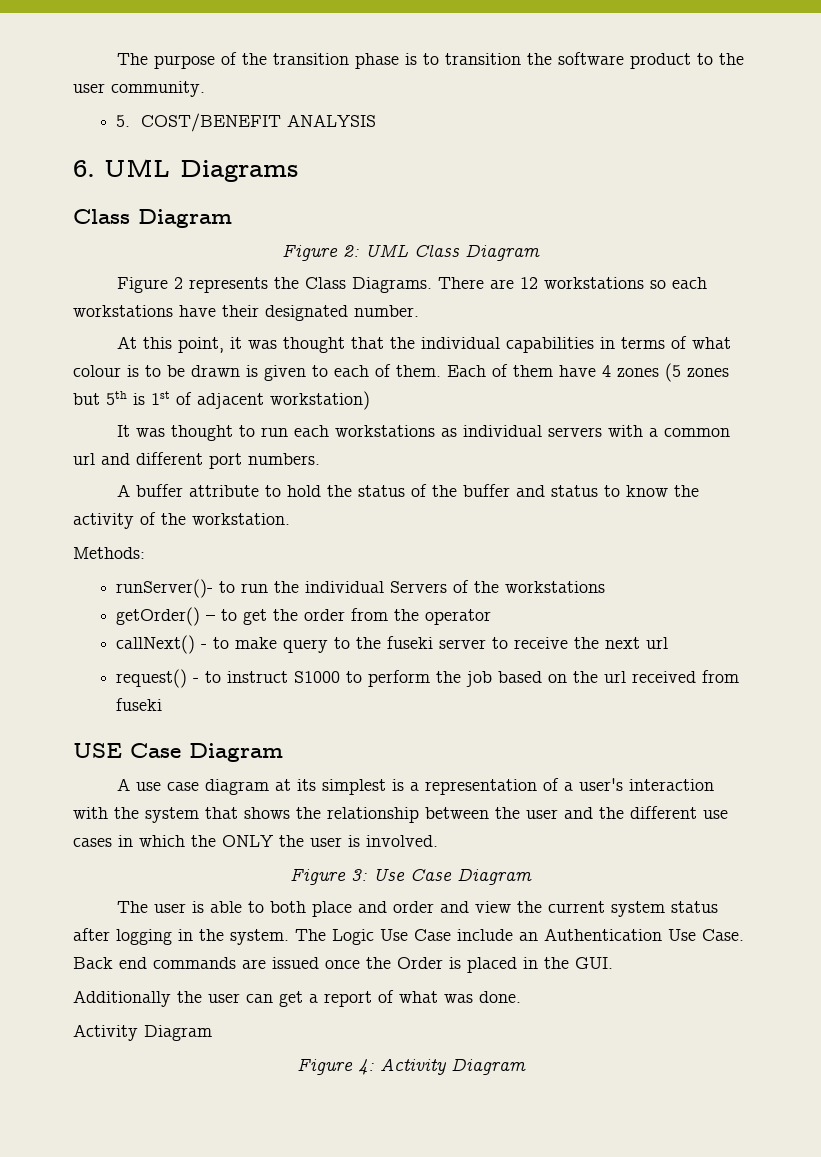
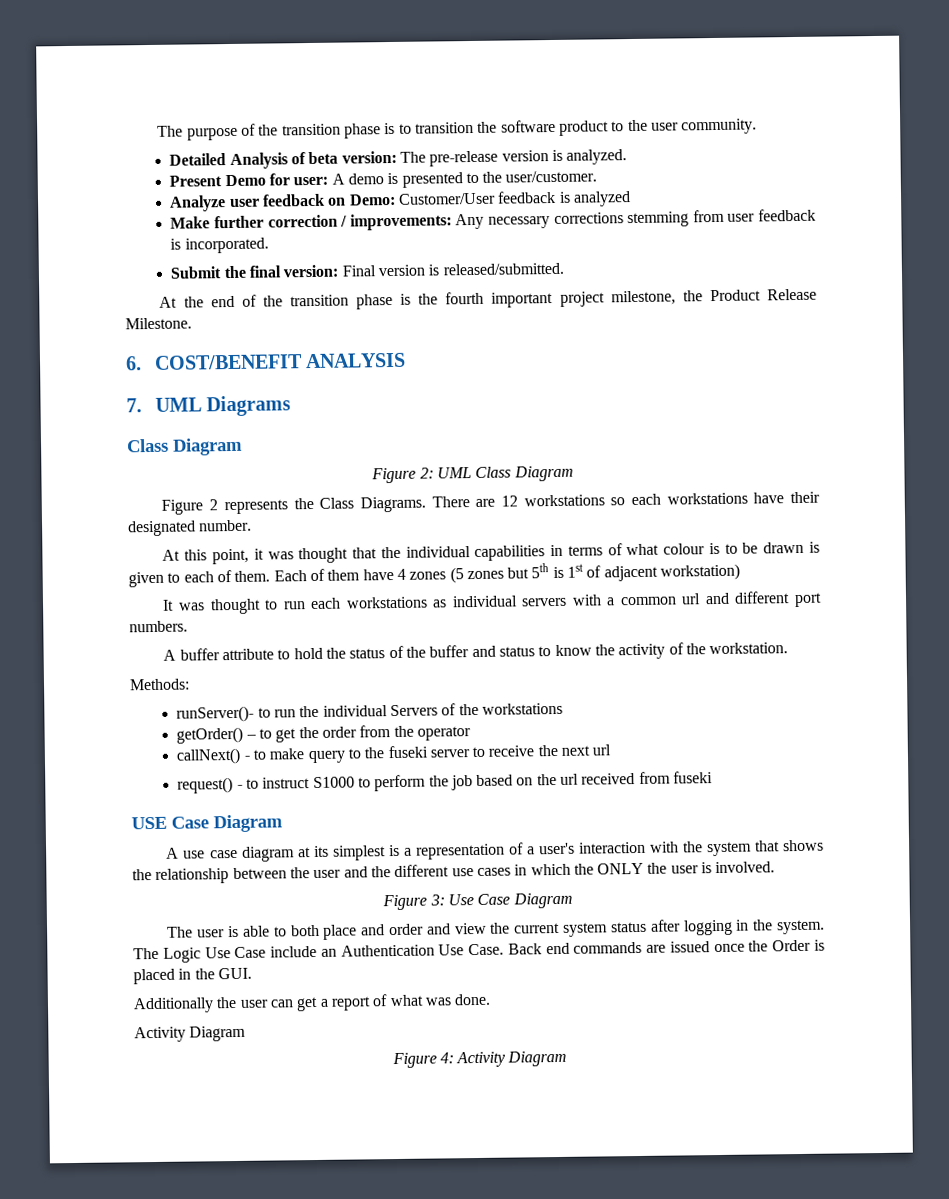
[116,115,131,127] 5. -> [169,149,628,170] [169,170,598,188] [169,190,631,212] [170,208,816,231] [170,237,269,254] [170,262,564,279] [159,288,818,310] [125,317,192,330] [125,356,142,371] Detailed Analysis of beta version: The pre-release version is analyzed. // Present Demo for user: A demo is presented to the user/customer. // Analyze user feedback on Demo: Customer/User feedback is analyzed // Make further correction / improvements: Any necessary corrections stemming from user feedback is incorporated. // Submit the final version: Final version is released/submitted. // At the end of the transition phase is the fourth important project milestone, the Product Release Milestone. // 6.
[73,160,95,177] 6. -> [126,398,142,413] 7.

